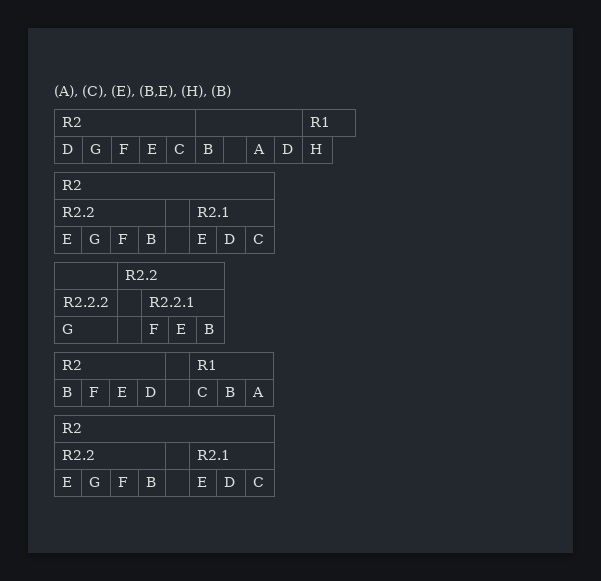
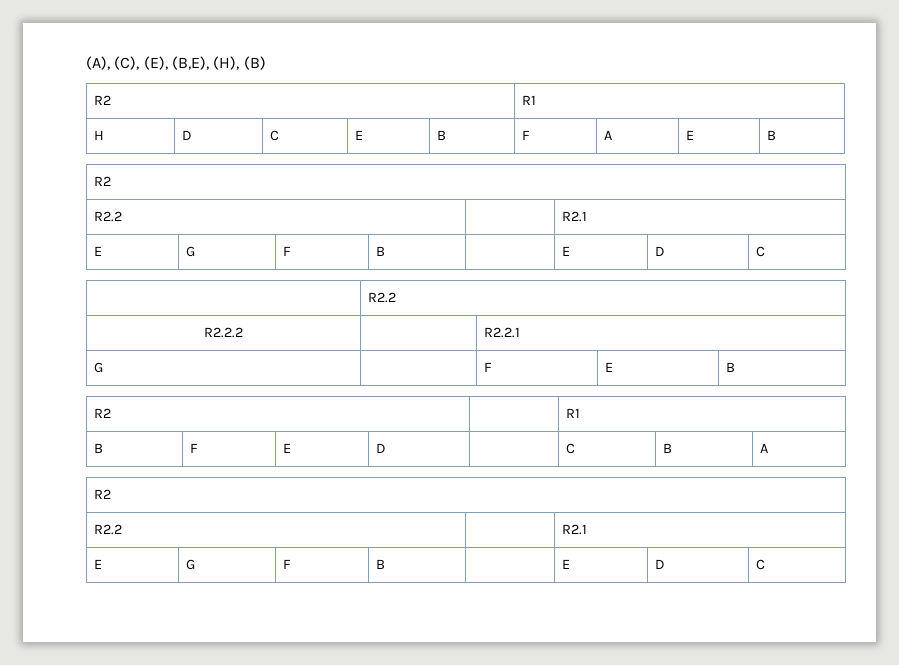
[310,117,331,127] [62,144,74,154] [90,144,102,154] [119,144,130,154] [147,144,158,154] [174,144,186,154] [203,144,214,154] [253,144,266,154] [282,144,294,154] [310,144,323,154] | R1 // D | G | F | E | C | B | | A | D | H -> [521,95,536,105] [93,130,104,140] [181,130,192,140] [269,130,279,141] [354,130,363,140] [436,130,446,140] [521,130,530,140] [603,130,612,140] [685,130,694,140] [766,130,776,140] R1 // H | D | C | E | B | F | A | E | B

